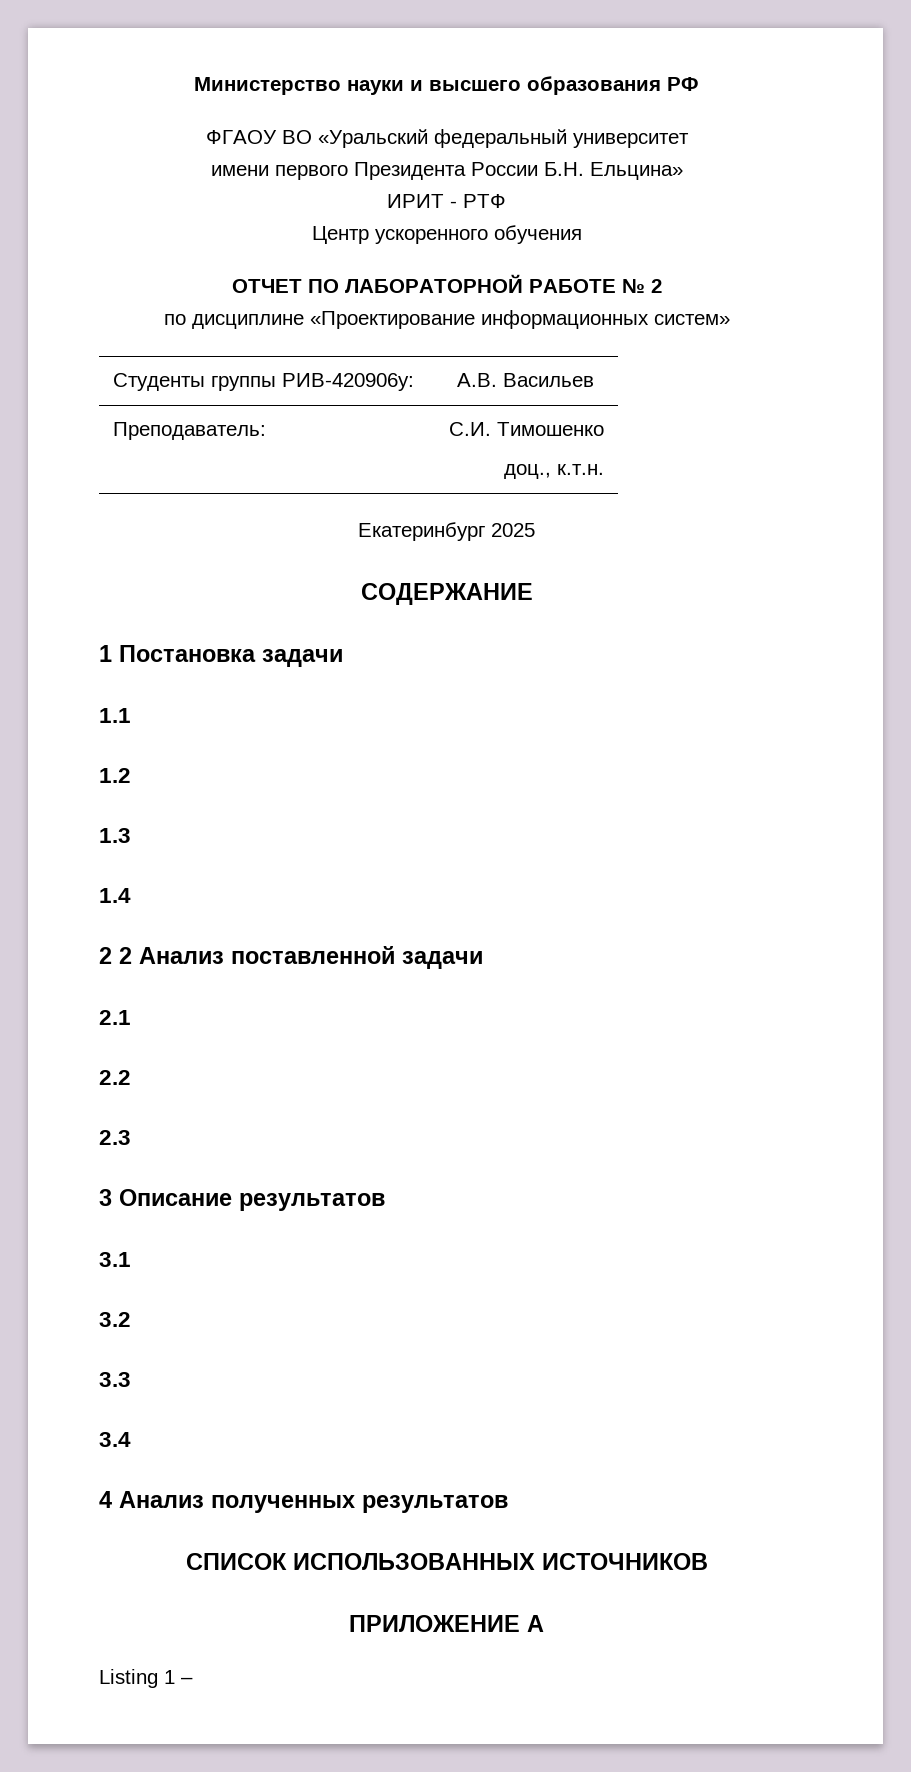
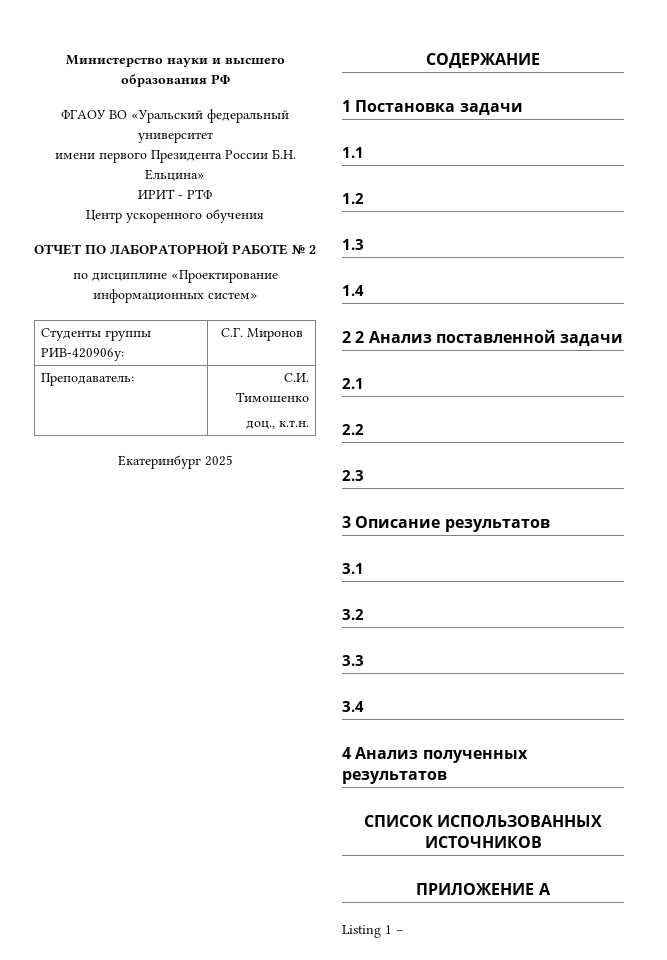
[456,373,594,387] А.В. Васильев -> [220,328,303,341] С.Г. Миронов

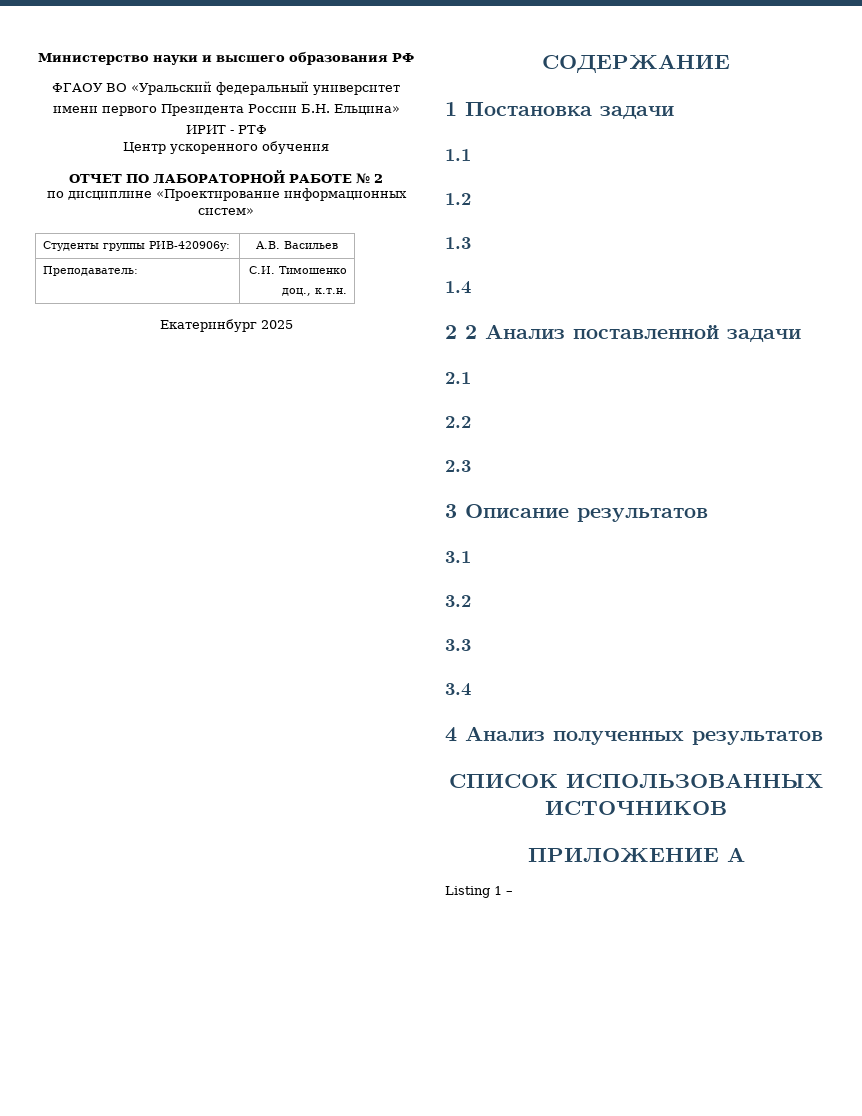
[220,328,303,341] С.Г. Миронов -> [255,241,338,249] А.В. Васильев

